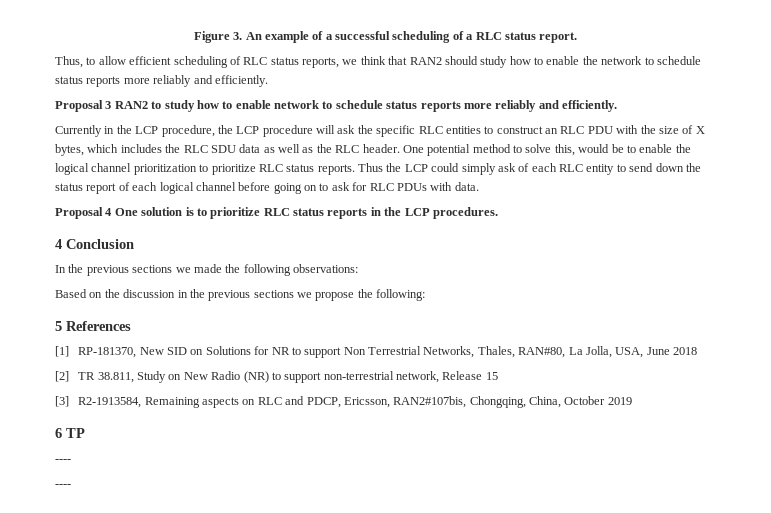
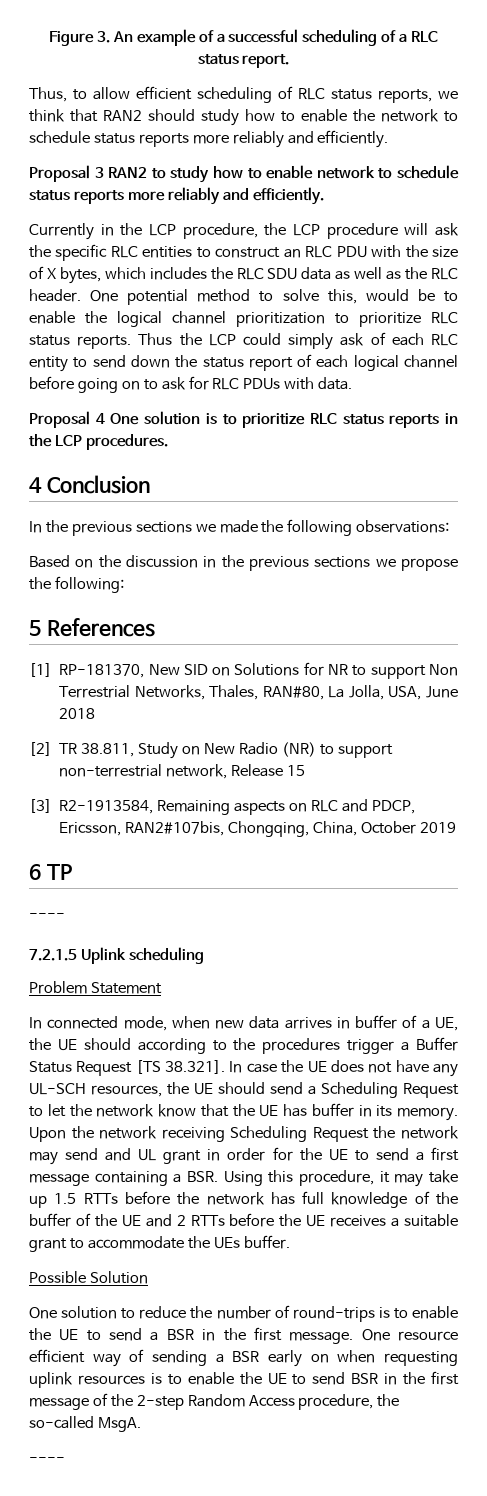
(71, 460) none -> [29,947,204,964] [29,981,162,994] [29,1015,458,1031] [29,1037,459,1054] [29,1060,459,1077] [29,1082,459,1098] [29,1103,458,1121] [29,1126,459,1142] [29,1147,460,1165] [29,1170,459,1187] [29,1191,458,1208] [29,1213,458,1227] [29,1235,290,1252] [29,1271,148,1284] [29,1305,459,1322] [29,1327,459,1344] [29,1349,458,1367] [29,1371,460,1388] [29,1393,400,1410] [29,1416,141,1432] // 7.2.1.5 Uplink scheduling // Problem Statement // In connected mode, when new data arrives in buffer of a UE, the UE should according to the procedures trigger a Buffer Status Request [TS 38.321]. In case the UE does not have any UL-SCH resources, the UE should send a Scheduling Request to let the network know that the UE has buffer in its memory. Upon the network receiving Scheduling Request the network may send and UL grant in order for the UE to send a first message containing a BSR. Using this procedure, it may take up 1.5 RTTs before the network has full knowledge of the buffer of the UE and 2 RTTs before the UE receives a suitable grant to accommodate the UEs buffer. // Possible Solution // One solution to reduce the number of round-trips is to enable the UE to send a BSR in the first message. One resource efficient way of sending a BSR early on when requesting uplink resources is to enable the UE to send BSR in the first message of the 2-step Random Access procedure, the so-called MsgA.

